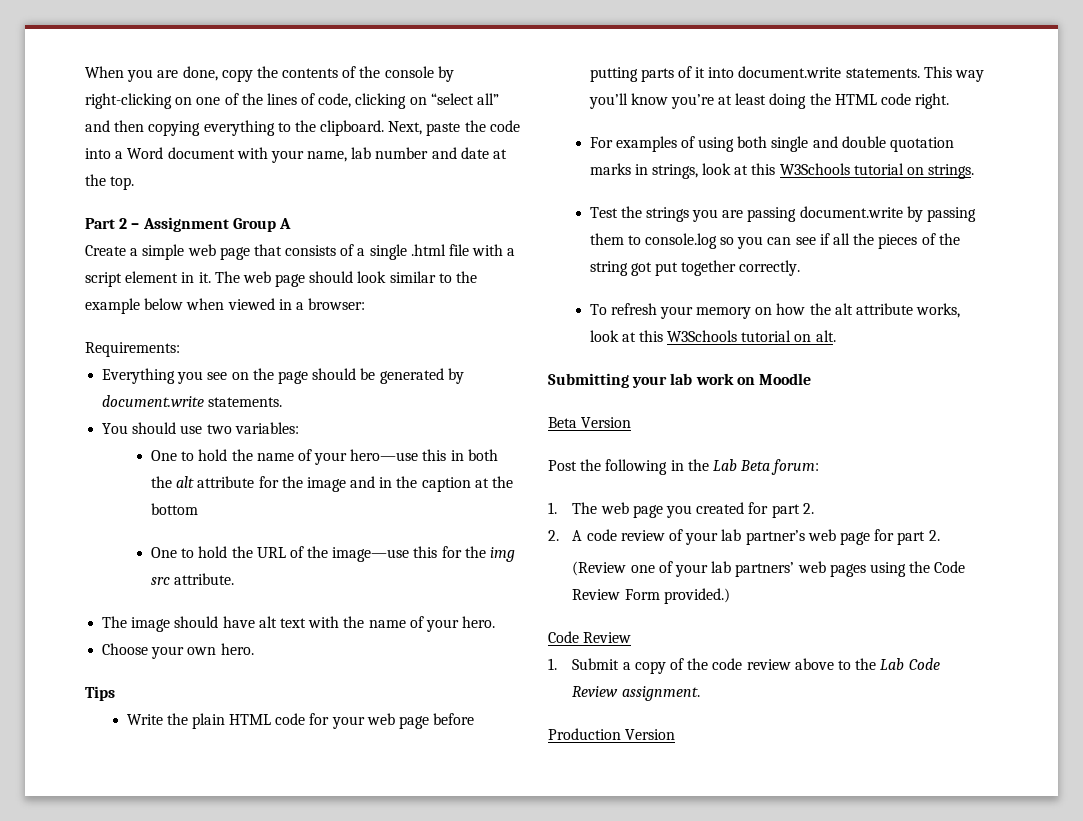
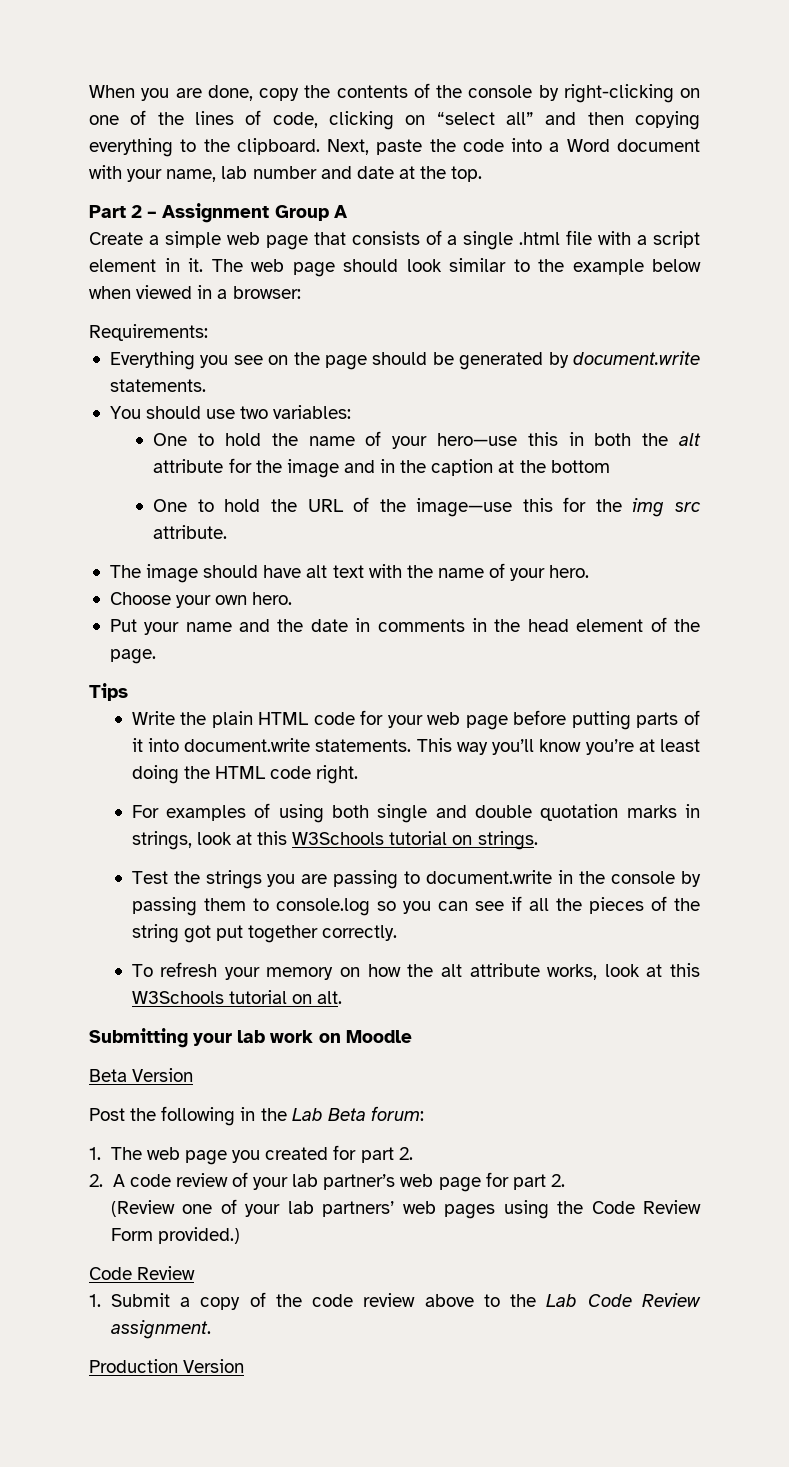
(254, 649) none -> [109,617,700,635] [109,649,156,664] // Put your name and the date in comments in the head element of the page.
[799,206,903,218] document.write -> [404,870,676,884] to document.write in the console

